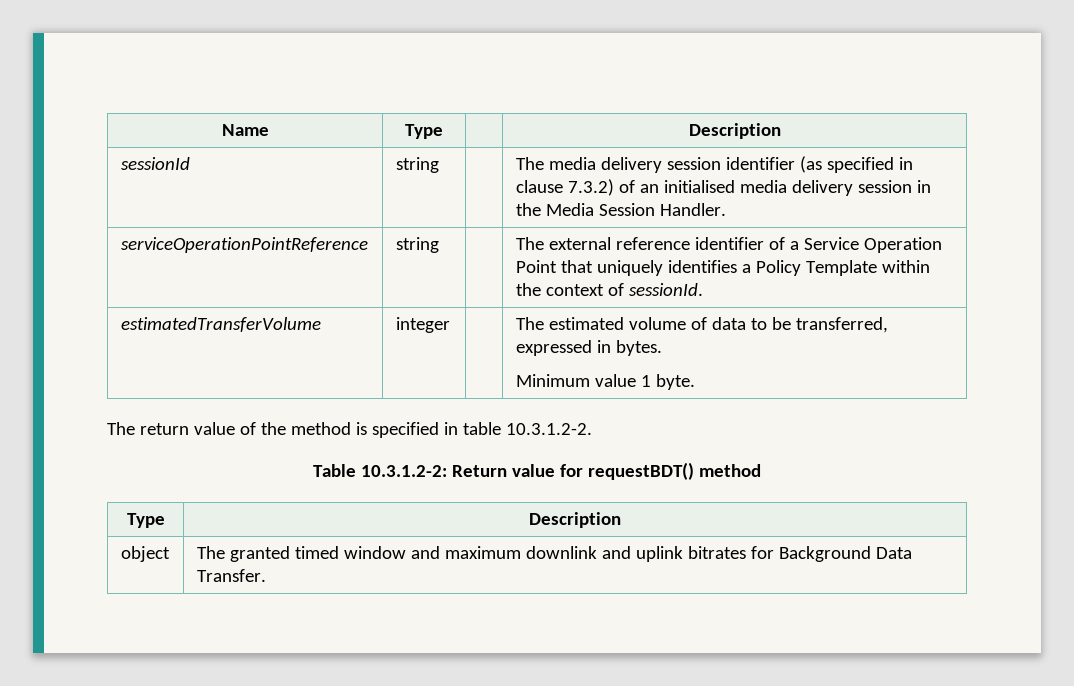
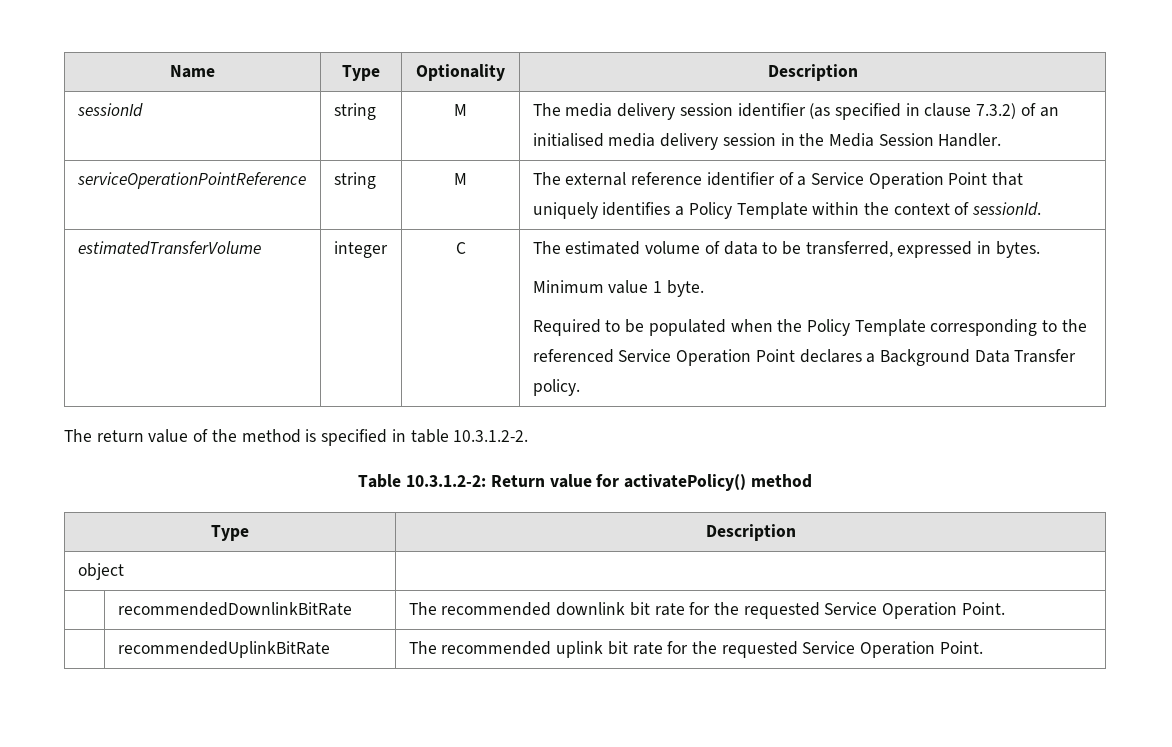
(443, 131) none -> [416,64,506,81] Optionality
(439, 165) none -> [454,104,468,116] M
(439, 245) none -> [454,173,468,185] M
(450, 325) none -> [455,242,466,254] C
(695, 382) none -> [532,319,1087,336] [532,349,1077,366] [532,379,580,396] // Required to be populated when the Policy Template corresponding to the referenced Service Operation Point declares a Background Data Transfer policy.
[587,462,694,480] requestBDT() -> [623,474,746,491] activatePolicy()
[196,546,912,562] [196,569,266,582] The granted timed window and maximum downlink and uplink bitrates for Background Data Transfer. -> [117,602,352,616] [408,602,1005,619] [117,641,330,658] [408,641,983,658] // | recommendedDownlinkBitRate | The recommended downlink bit rate for the requested Service Operation Point. // | recommendedUplinkBitRate | The recommended uplink bit rate for the requested Service Operation Point.

